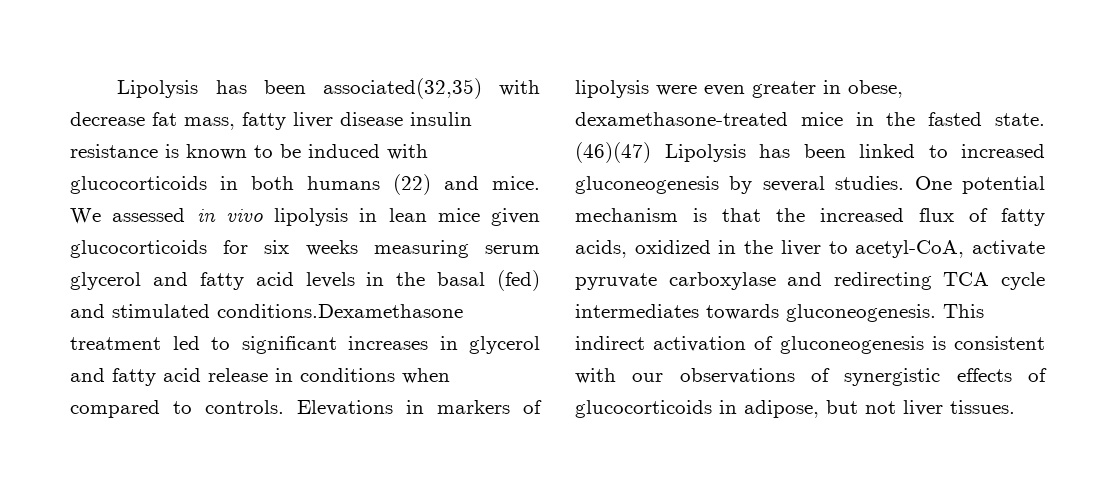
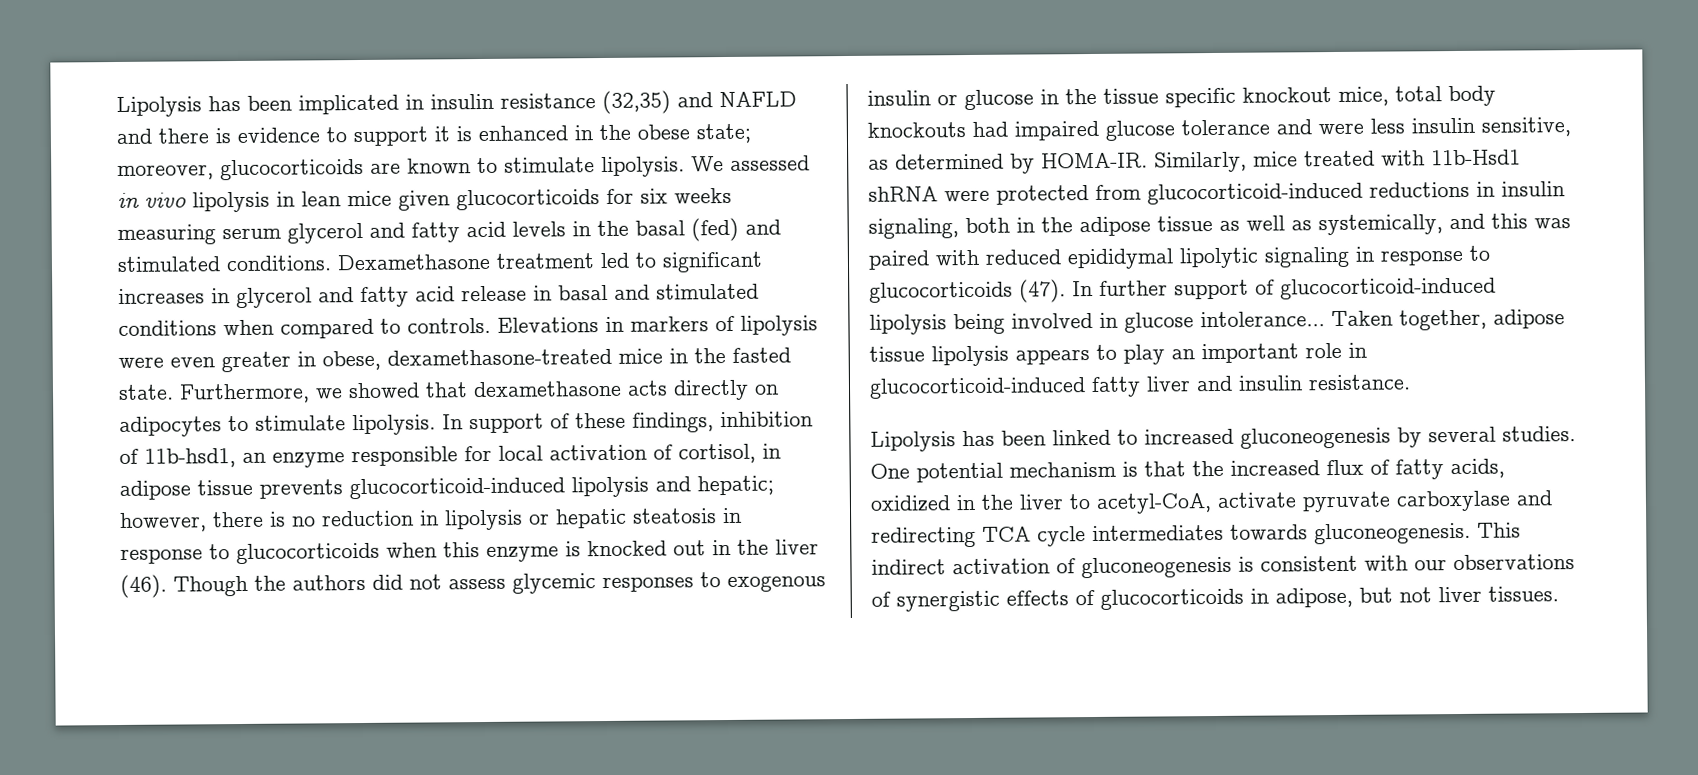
[117,78,540,99] [70,112,472,130] [70,144,428,160] [70,174,540,195] Lipolysis has been associated(32,35) with decrease fat mass, fatty liver disease insulin resistance is known to be induced with glucocorticoids in both humans (22) and mice. -> [116,90,797,117] [116,123,751,147] [117,156,685,181] Lipolysis has been implicated in insulin resistance (32,35) and NAFLD and there is evidence to support it is enhanced in the obese state; moreover, glucocorticoids are known to stimulate lipolysis.
[217,304,463,318] conditions.Dexamethasone -> [226,253,491,272] conditions. Dexamethasone
(293, 375) none -> [558,283,759,301] basal and stimulated
[575,142,651,163] (46)(47) -> [179,379,779,404] [119,411,813,437] [119,443,781,468] [119,475,774,500] [120,507,742,532] [120,539,819,565] [120,572,826,598] [867,85,1496,111] [867,117,1571,141] [868,149,1521,174] [868,181,1565,205] [868,213,1571,239] [868,245,1490,270] [869,277,1496,303] [869,309,1565,335] [869,342,1367,367] [869,374,1411,399] Furthermore, we showed that dexamethasone acts directly on adipocytes to stimulate lipolysis. In support of these findings, inhibition of 11b-hsd1, an enzyme responsible for local activation of cortisol, in adipose tissue prevents glucocorticoid-induced lipolysis and hepatic; however, there is no reduction in lipolysis or hepatic steatosis in response to glucocorticoids when this enzyme is knocked out in the liver (46). Though the authors did not assess glycemic responses to exogenous insulin or glucose in the tissue specific knockout mice, total body knockouts had impaired glucose tolerance and were less insulin sensitive, as determined by HOMA-IR. Similarly, mice treated with 11b-Hsd1 shRNA were protected from glucocorticoid-induced reductions in insulin signaling, both in the adipose tissue as well as systemically, and this was paired with reduced epididymal lipolytic signaling in response to glucocorticoids (47). In further support of glucocorticoid-induced lipolysis being involved in glucose intolerance… Taken together, adipose tissue lipolysis appears to play an important role in glucocorticoid-induced fatty liver and insulin resistance. //

